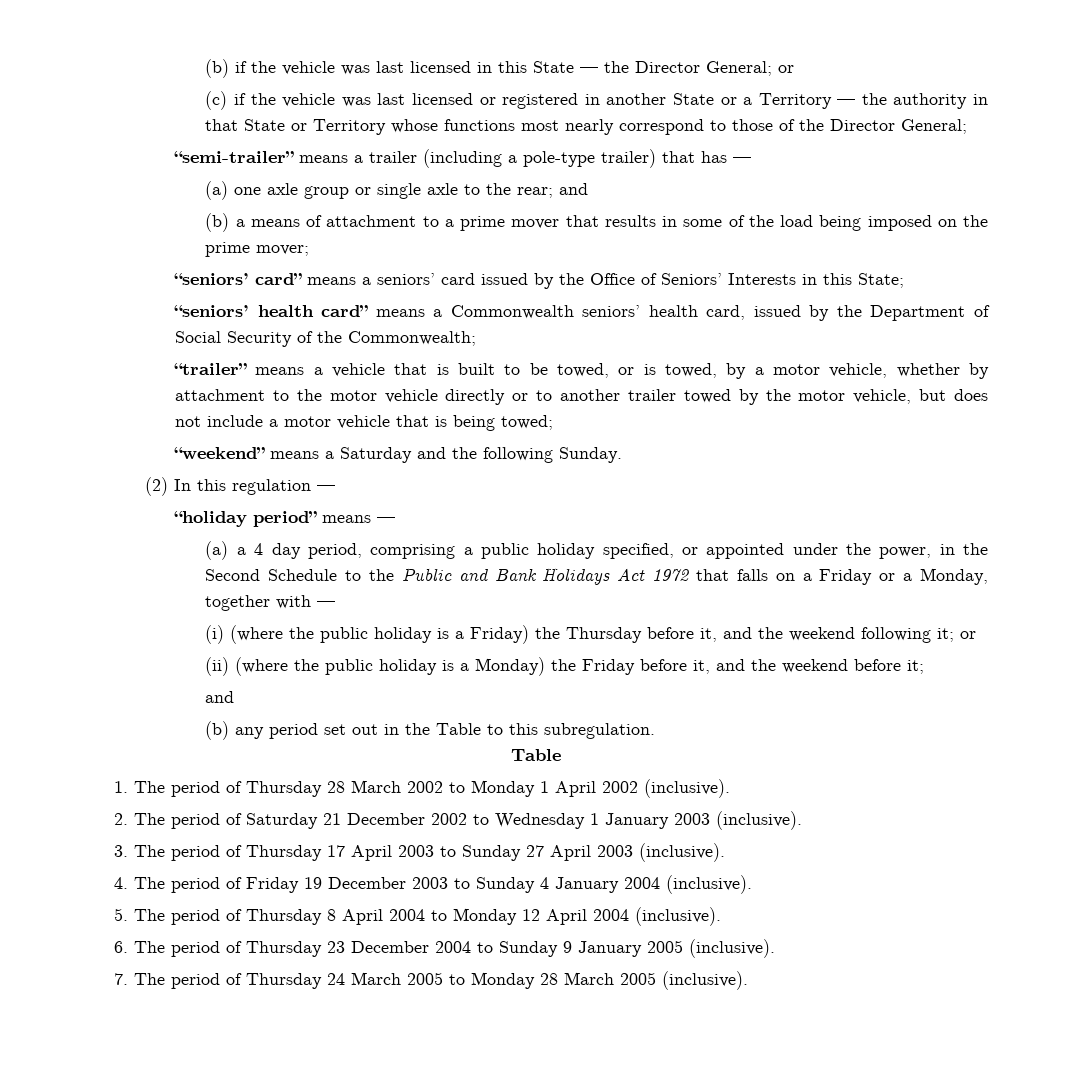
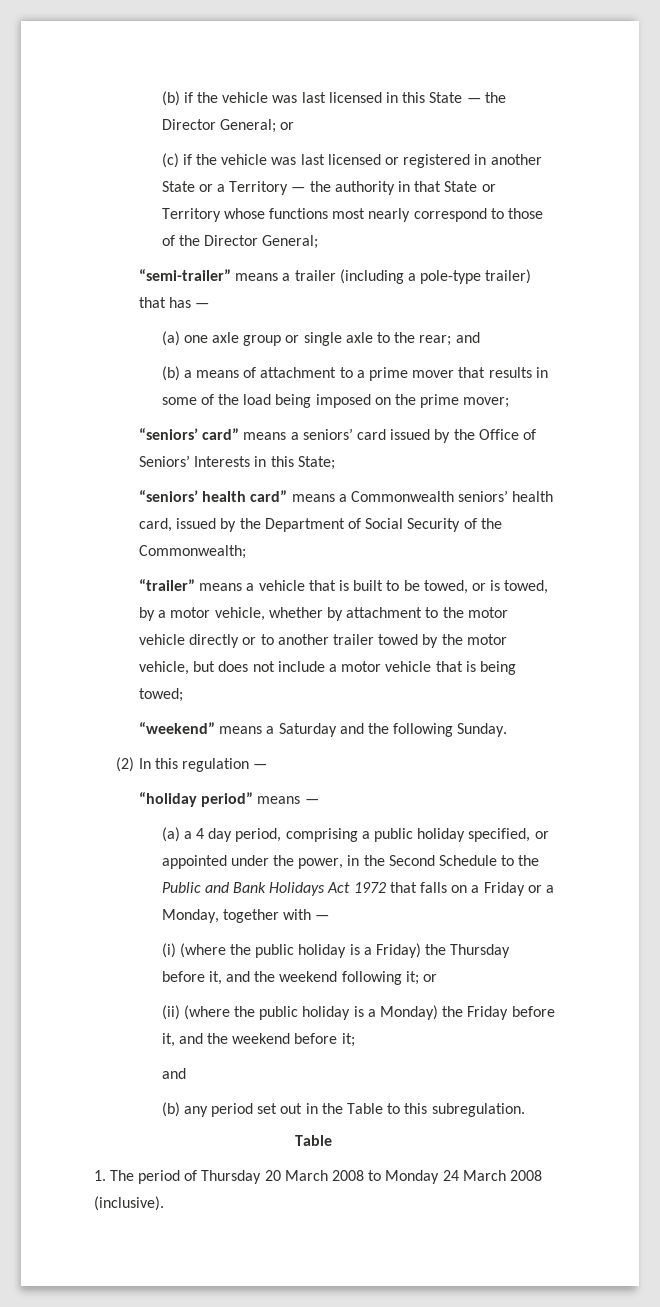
[327,779,731,798] [114,811,803,830] [114,843,726,862] [114,875,753,894] [114,907,722,926] [114,939,776,958] [114,972,657,989] 28 March 2002 to Monday 1 April 2002 (inclusive). // 2. The period of Saturday 21 December 2002 to Wednesday 1 January 2003 (inclusive). // 3. The period of Thursday 17 April 2003 to Sunday 27 April 2003 (inclusive). // 4. The period of Friday 19 December 2003 to Sunday 4 January 2004 (inclusive). // 5. The period of Thursday 8 April 2004 to Monday 12 April 2004 (inclusive). // 6. The period of Thursday 23 December 2004 to Sunday 9 January 2005 (inclusive). // 7. The period of Thursday 24 March 2005 to Monday 28 March 2005 -> [264,1170,542,1184] 20 March 2008 to Monday 24 March 2008

